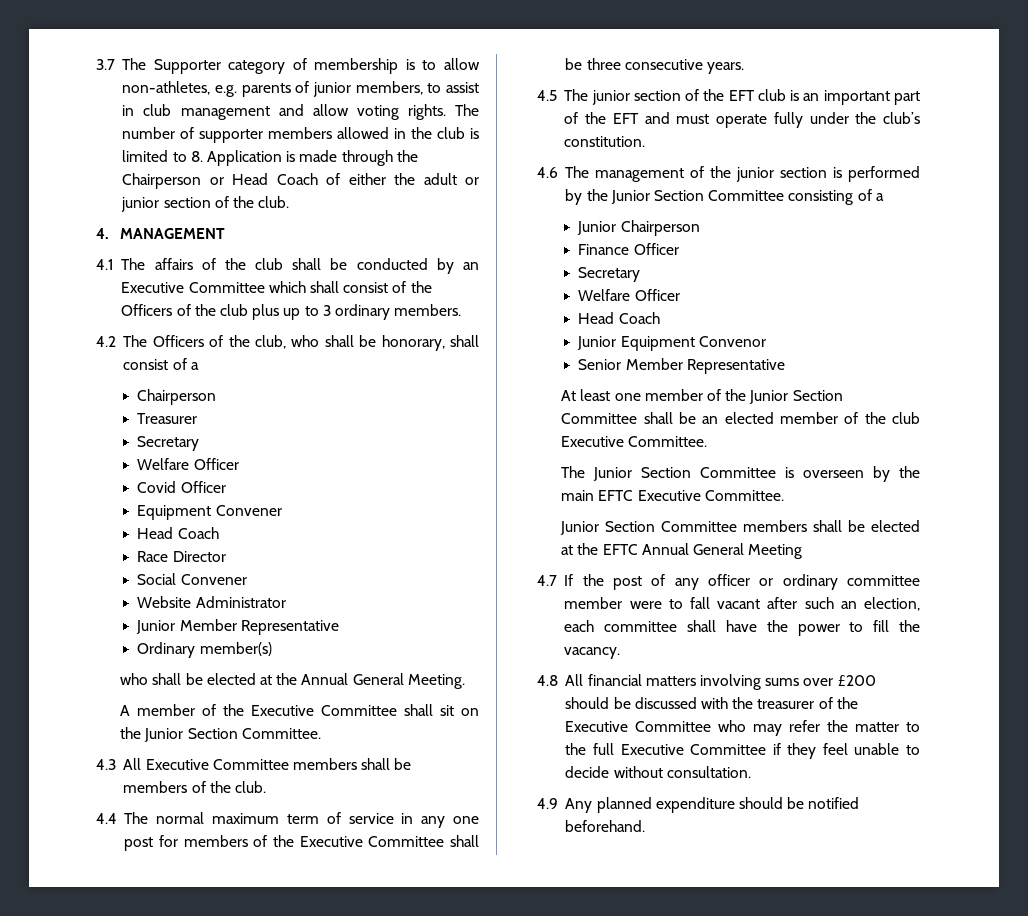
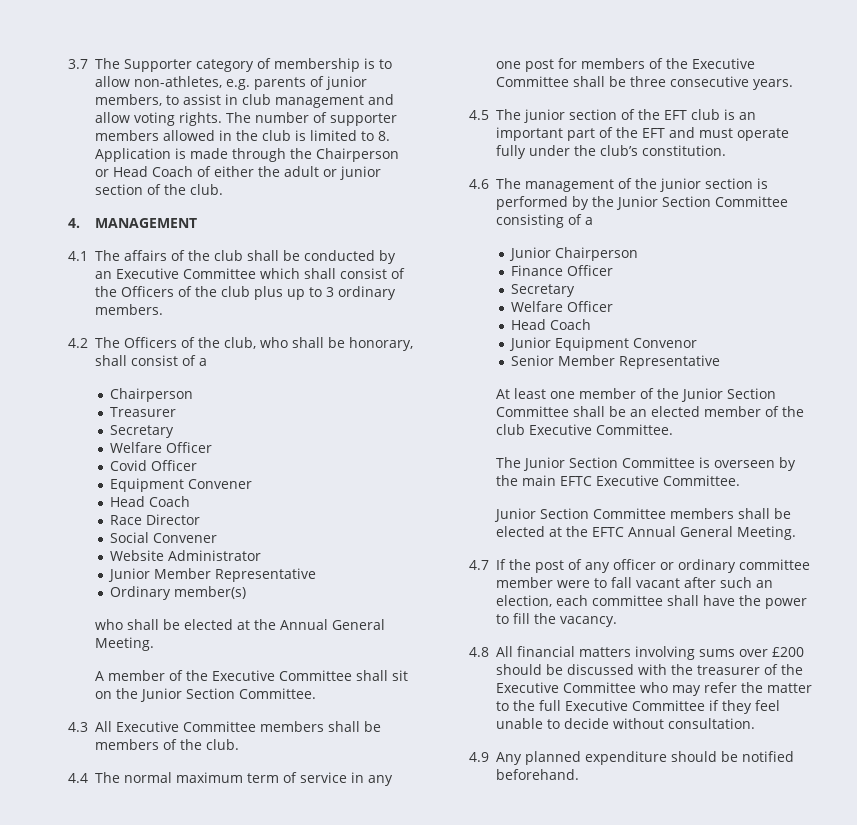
[748,544,803,559] Meeting -> [736,526,796,540] Meeting.

